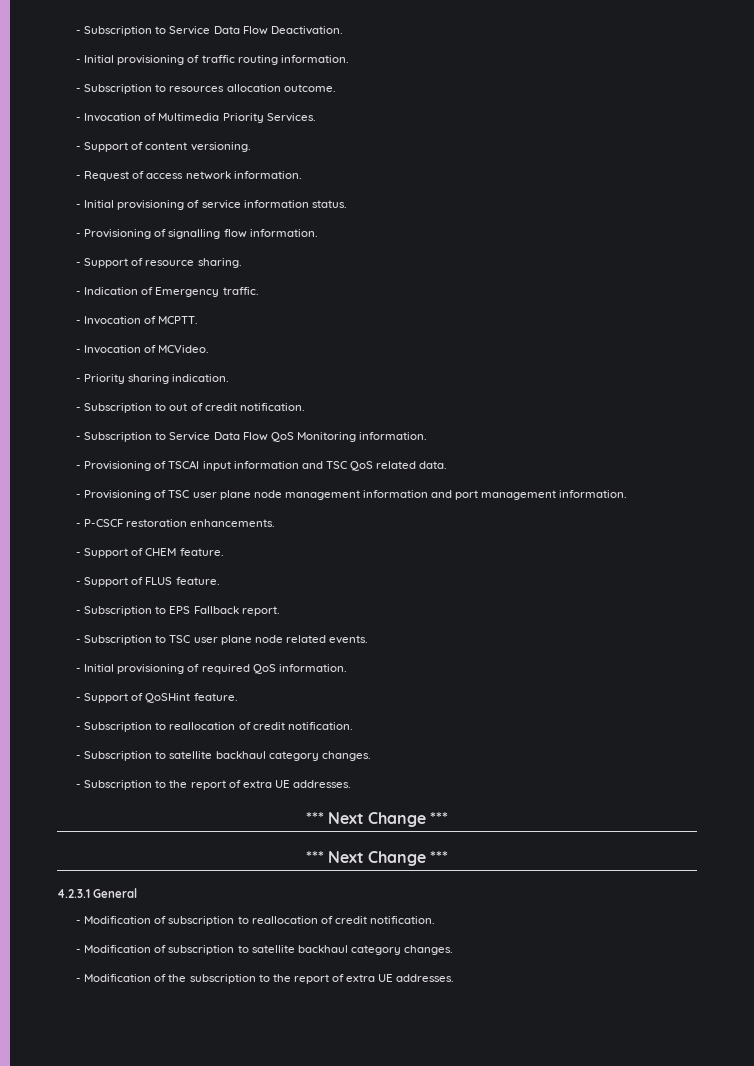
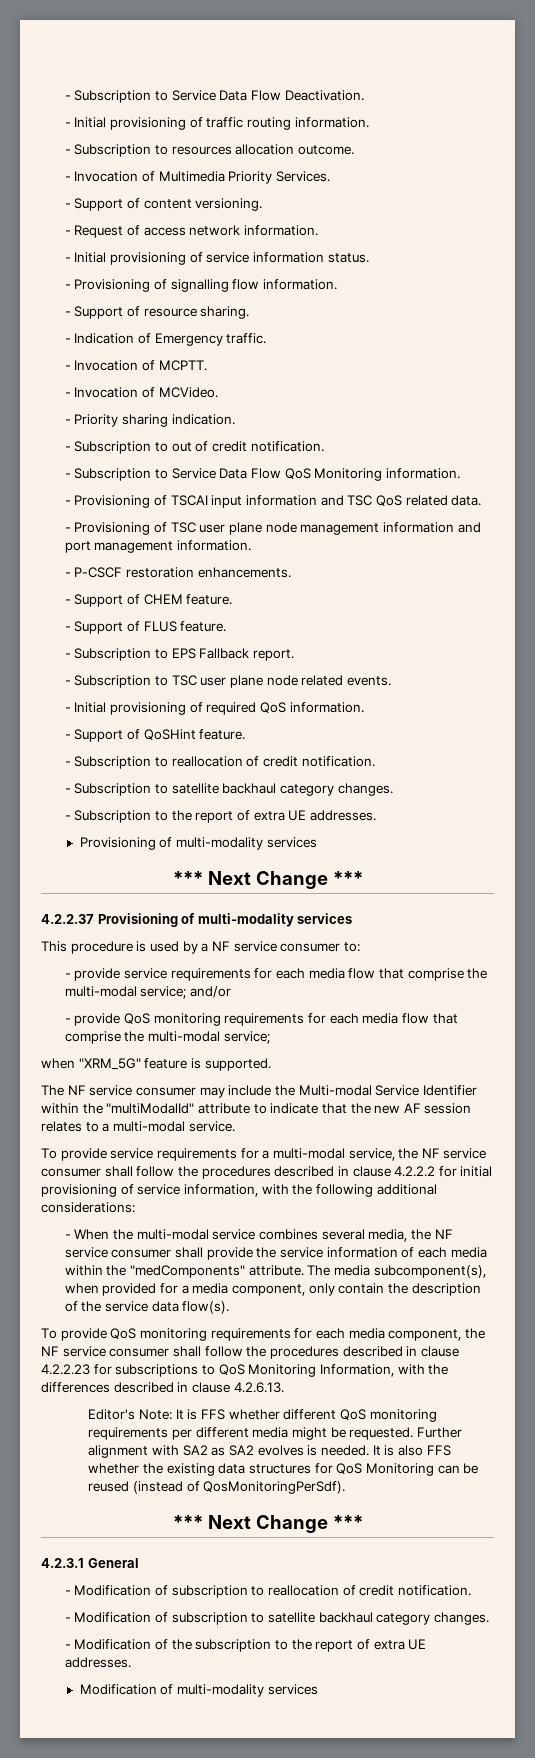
[305,812,449,827] // *** Next Change *** -> [79,837,317,850] [172,871,363,889] [41,913,353,927] [41,941,360,954] [64,968,488,981] [64,986,232,999] [64,1013,458,1026] [64,1031,270,1044] [41,1058,271,1071] [41,1085,477,1098] [41,1103,472,1114] [41,1121,235,1132] [41,1148,487,1161] [41,1166,493,1179] [41,1184,437,1197] [41,1202,135,1213] [64,1229,453,1242] [64,1247,487,1260] [64,1265,486,1278] [64,1283,481,1296] [64,1301,230,1314] [41,1328,485,1341] [41,1346,459,1359] [41,1364,449,1377] [41,1382,284,1393] [88,1409,437,1422] [88,1427,462,1440] [88,1445,451,1458] [88,1463,479,1476] [88,1481,346,1494] // Provisioning of multi-modality services // *** Next Change *** // 4.2.2.37 Provisioning of multi-modality services // This procedure is used by a NF service consumer to: // - provide service requirements for each media flow that comprise the multi-modal service; and/or // - provide QoS monitoring requirements for each media flow that comprise the multi-modal service; // when "XRM_5G" feature is supported. // The NF service consumer may include the Multi-modal Service Identifier within the "multiModalId" attribute to indicate that the new AF session relates to a multi-modal service. // To provide service requirements for a multi-modal service, the NF service consumer shall follow the procedures described in clause 4.2.2.2 for initial provisioning of service information, with the following additional considerations: // - When the multi-modal service combines several media, the NF service consumer shall provide the service information of each media within the "medComponents" attribute. The media subcomponent(s), when provided for a media component, only contain the description of the service data flow(s). // To provide QoS monitoring requirements for each media component, the NF service consumer shall follow the procedures described in clause 4.2.2.23 for subscriptions to QoS Monitoring Information, with the differences described in clause 4.2.6.13. // Editor's Note: It is FFS whether different QoS monitoring requirements per different media might be requested. Further alignment with SA2 as SA2 evolves is needed. It is also FFS whether the existing data structures for QoS Monitoring can be reused (instead of QosMonitoringPerSdf).
(455, 978) none -> [79,1684,318,1697] // Modification of multi-modality services

